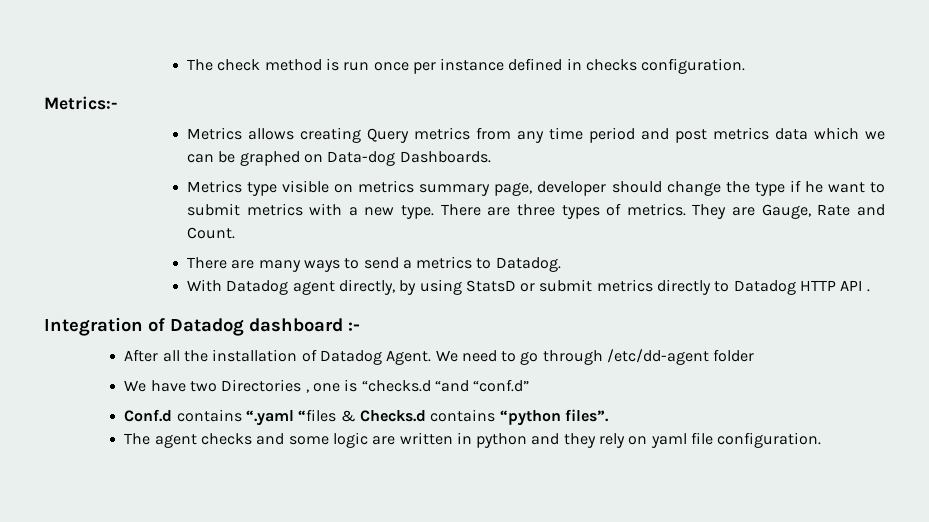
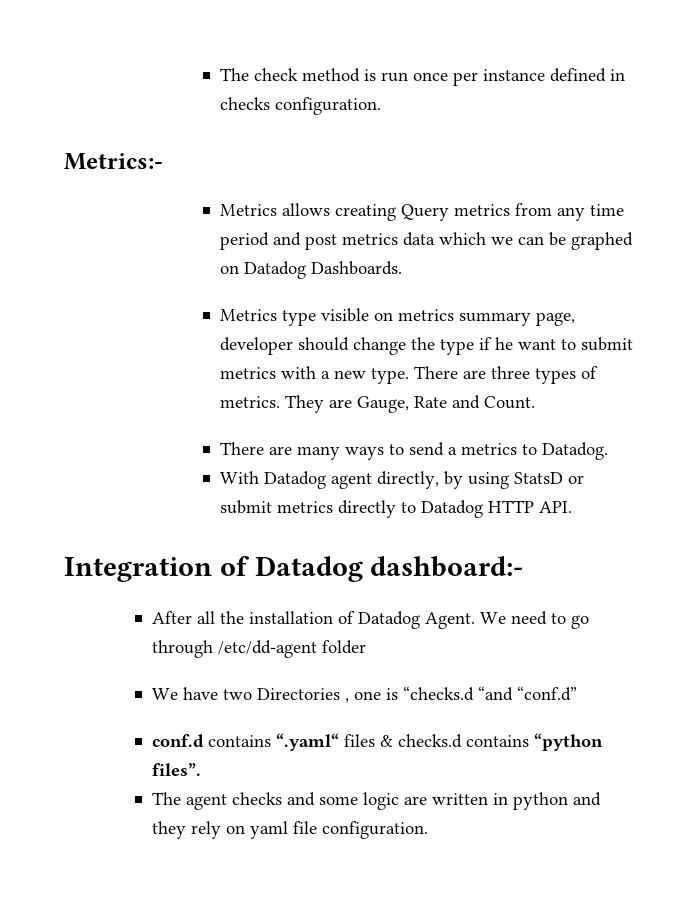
[327,151,396,166] Data-dog -> [243,261,306,279] Datadog
[840,280,870,292] API . -> [538,501,572,513] API.
[249,318,360,332] dashboard :- -> [370,556,524,577] dashboard:-
[124,409,426,426] Conf.d contains “.yaml “files & Checks.d -> [152,733,463,751] conf.d contains “.yaml“ files & checks.d

